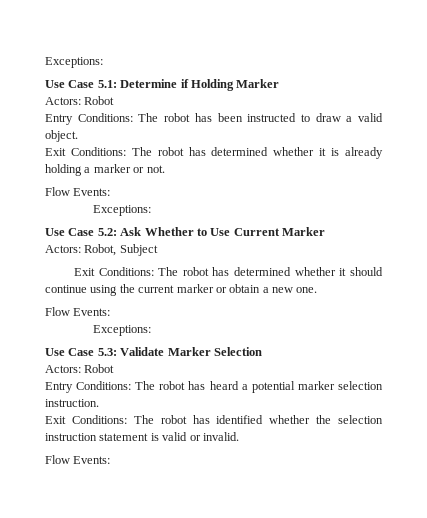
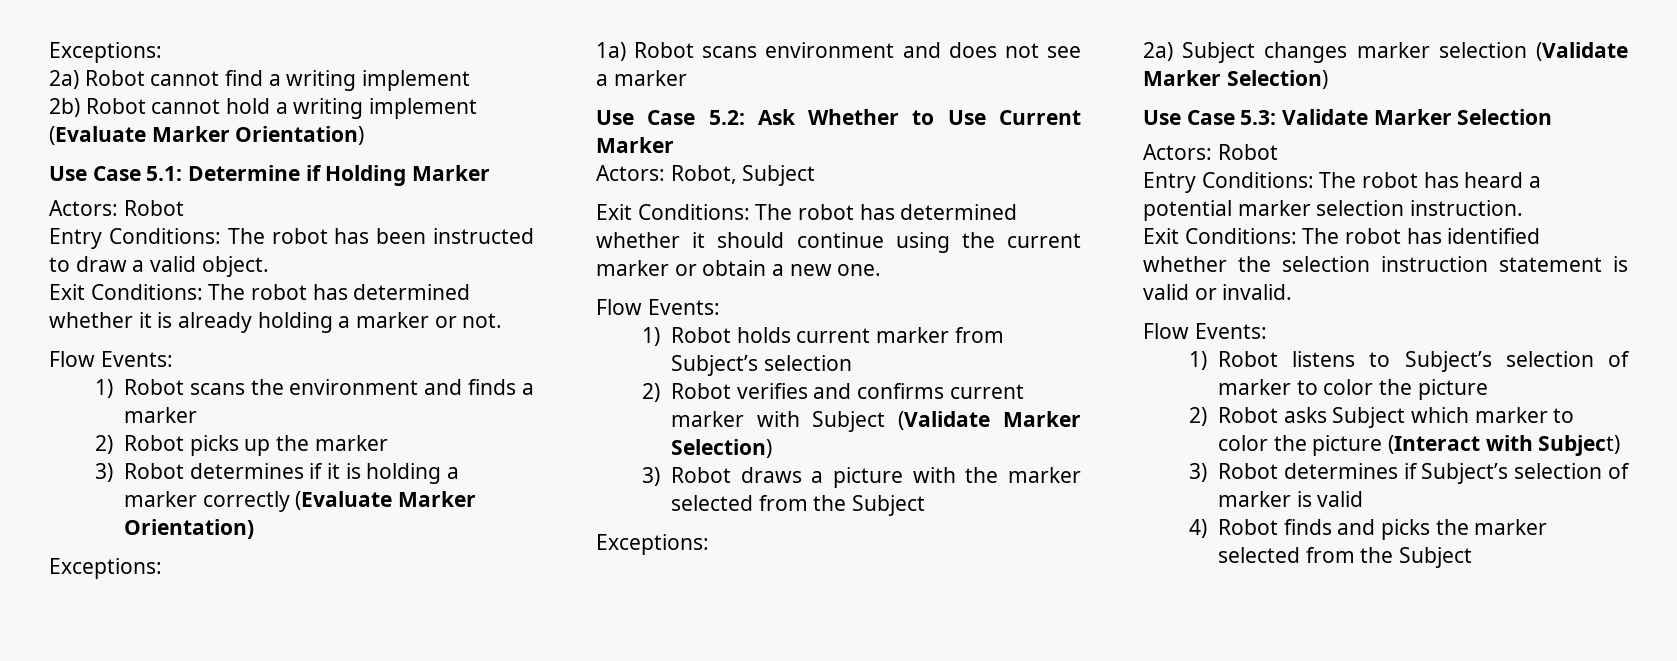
[45,57,103,68] Exceptions: -> [49,42,162,63] [49,70,471,91] [49,98,478,119] [49,126,365,145] Exceptions: // 2a) Robot cannot find a writing implement // 2b) Robot cannot hold a writing implement (Evaluate Marker Orientation)
[93,205,152,216] Exceptions: -> [95,379,534,398] [123,407,197,423] [95,435,388,456] [95,463,459,484] [123,491,476,512] [123,519,254,539] [49,558,162,579] [596,42,1081,61] [596,70,687,86] 1) Robot scans the environment and finds a marker // 2) Robot picks up the marker // 3) Robot determines if it is holding a marker correctly (Evaluate Marker Orientation) // Exceptions: // 1a) Robot scans environment and does not see a marker
[93,325,152,336] Exceptions: -> [642,327,1004,346] [670,355,852,376] [642,383,1024,402] [670,411,1081,432] [670,439,772,458] [642,467,1081,488] [670,495,925,516] [596,534,709,555] [1143,42,1628,63] [1143,70,1328,89] 1) Robot holds current marker from Subject’s selection // 2) Robot verifies and confirms current marker with Subject (Validate Marker Selection) // 3) Robot draws a picture with the marker selected from the Subject // Exceptions: // 2a) Subject changes marker selection (Validate Marker Selection)
(111, 460) none -> [1189,351,1630,372] [1217,379,1488,400] [1189,407,1575,428] [1217,435,1621,456] [1189,463,1630,484] [1217,491,1364,507] [1189,519,1548,540] [1217,547,1472,568] // 1) Robot listens to Subject’s selection of marker to color the picture // 2) Robot asks Subject which marker to color the picture (Interact with Subject) // 3) Robot determines if Subject’s selection of marker is valid // 4) Robot finds and picks the marker selected from the Subject

